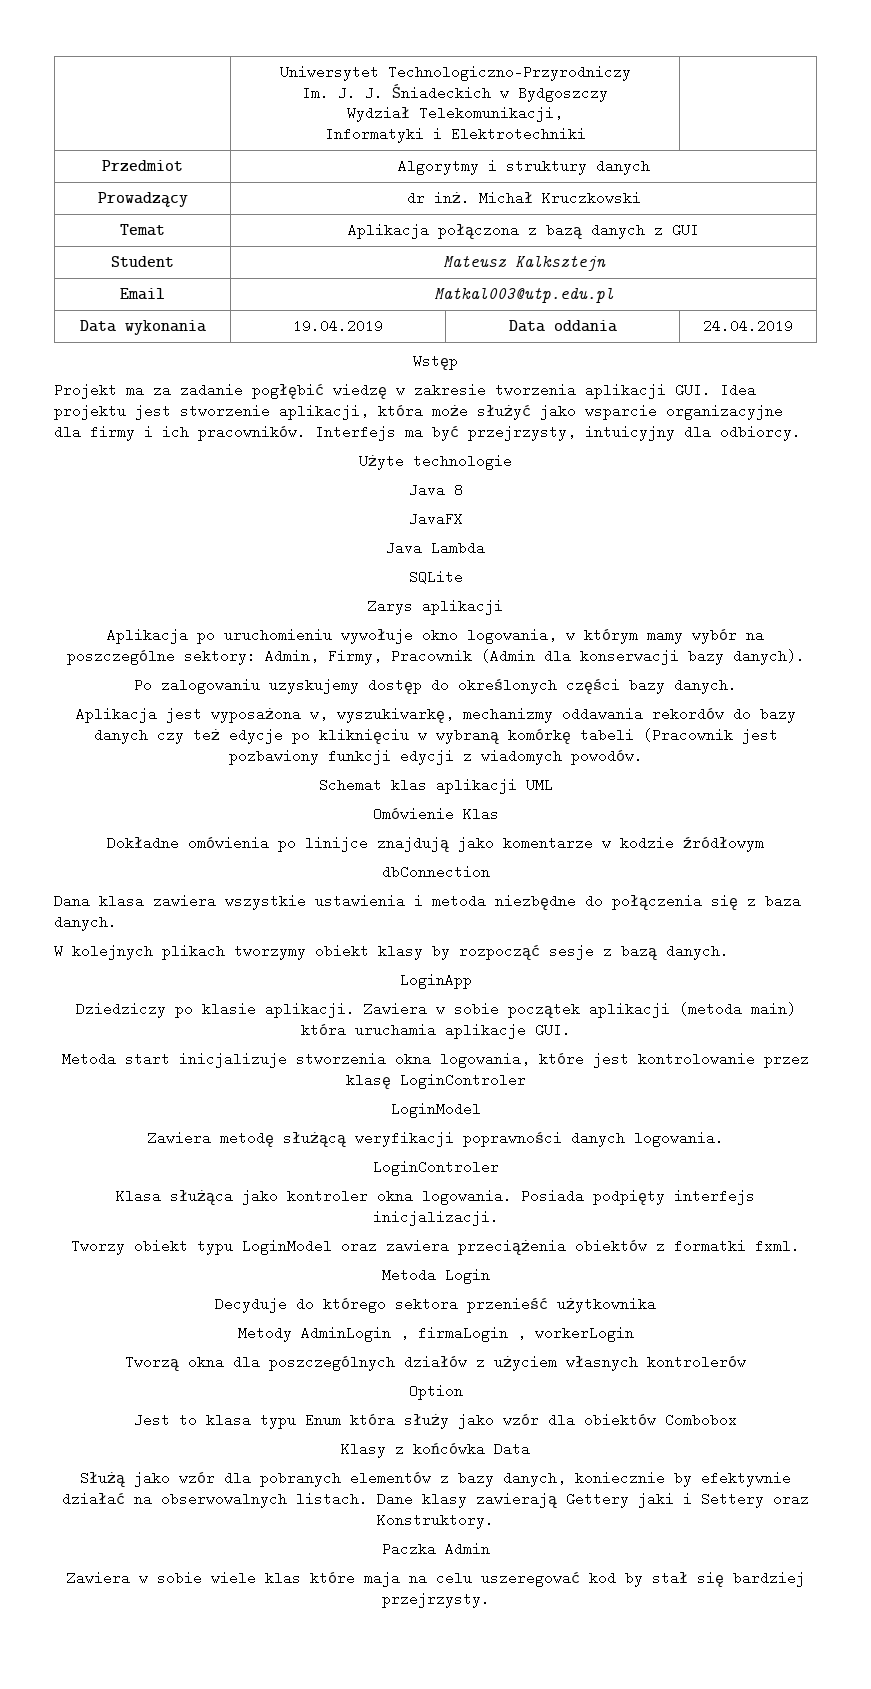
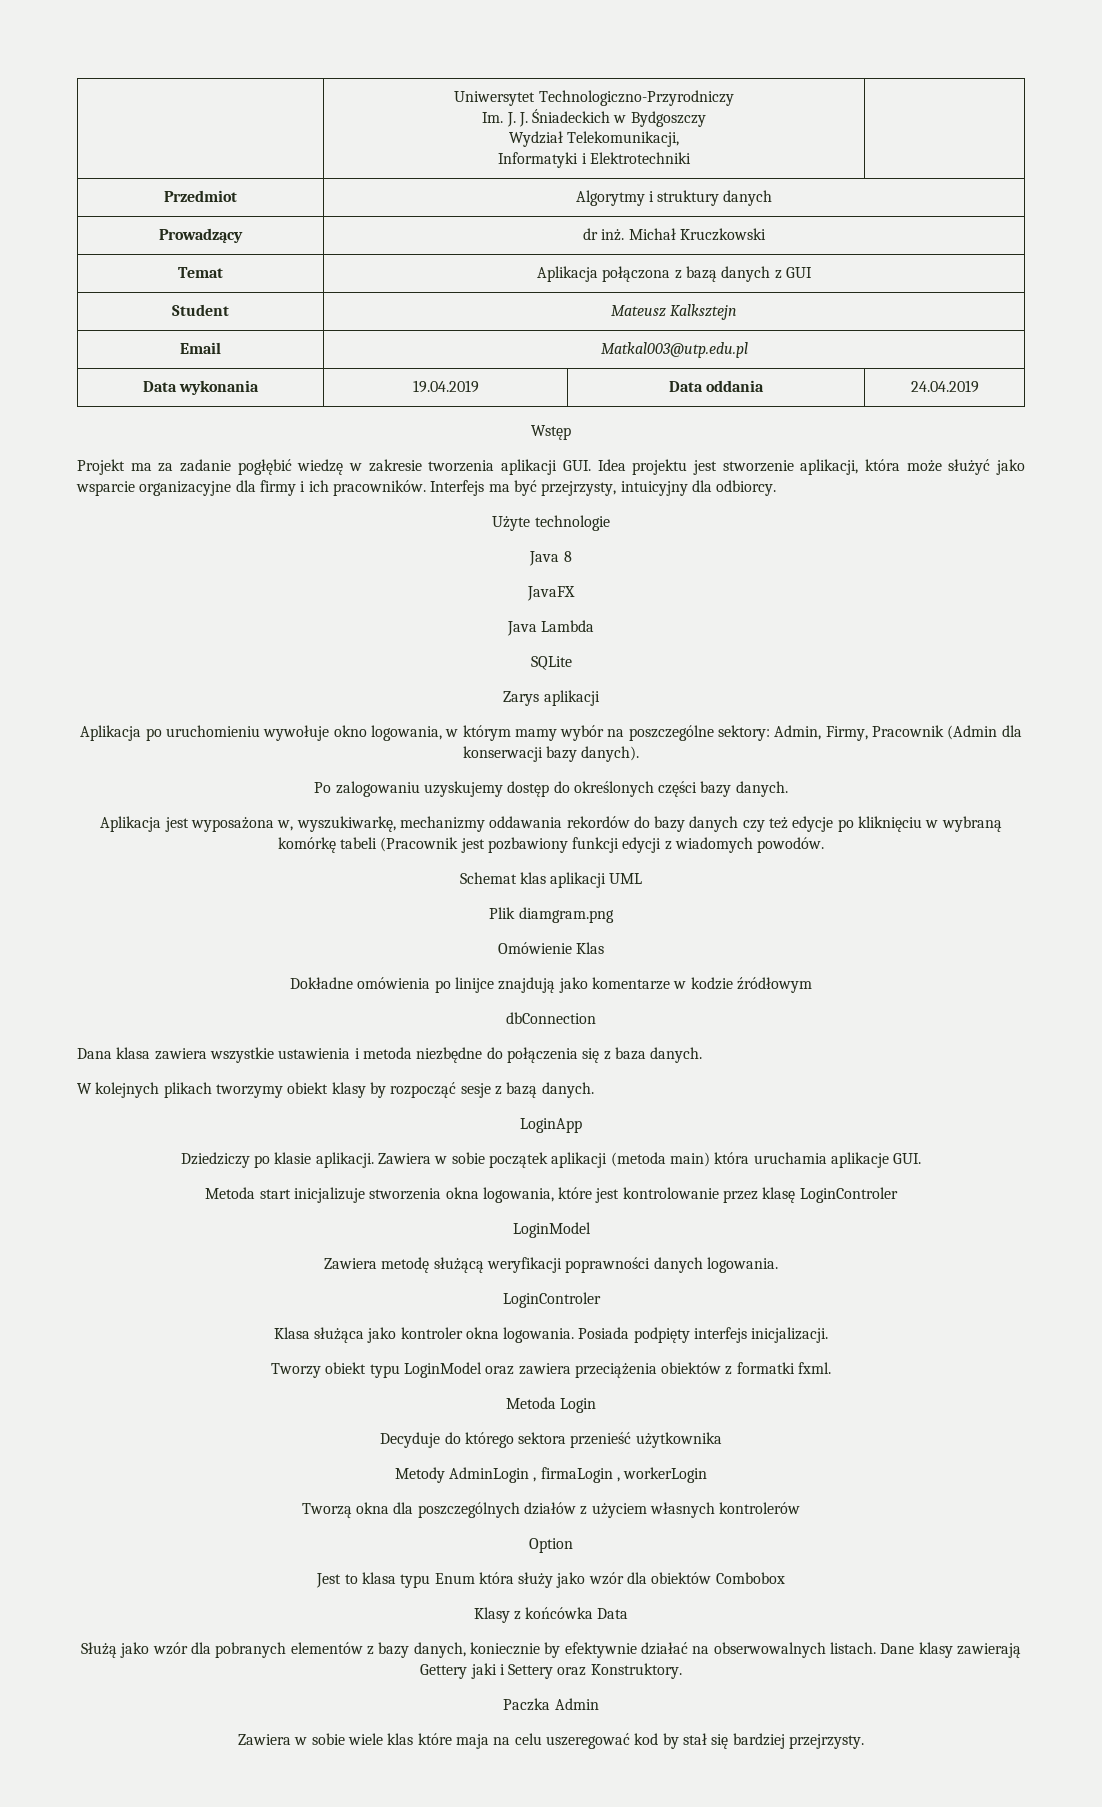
(553, 785) none -> [489,907,614,923] // Plik diamgram.png

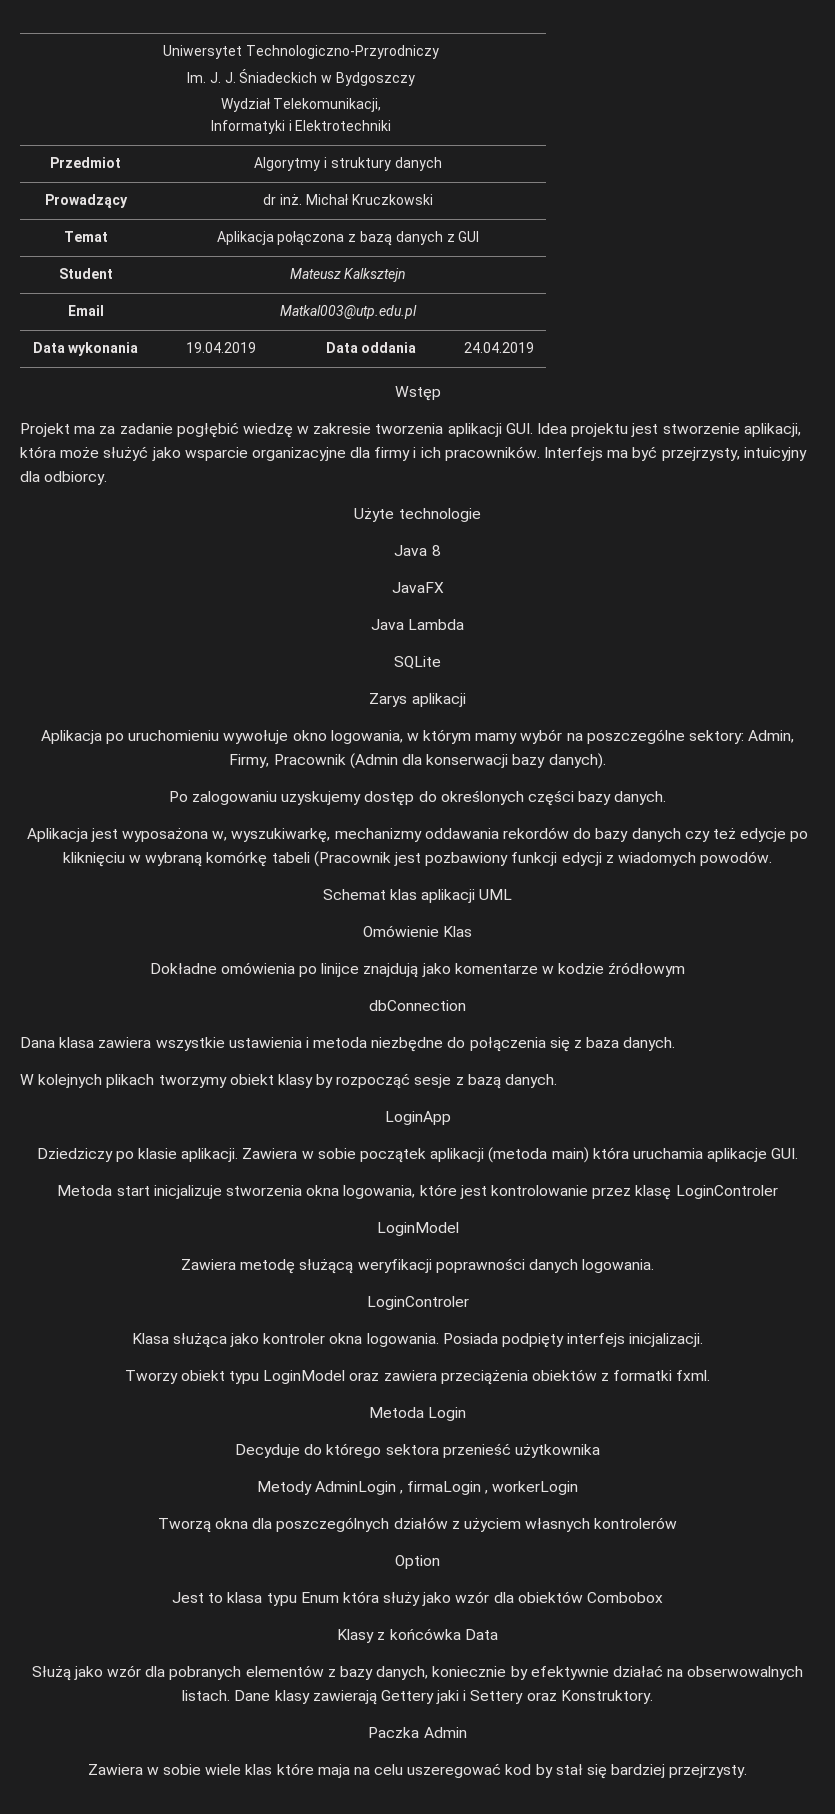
[489,907,614,923] // Plik diamgram.png -> (513, 894) none

